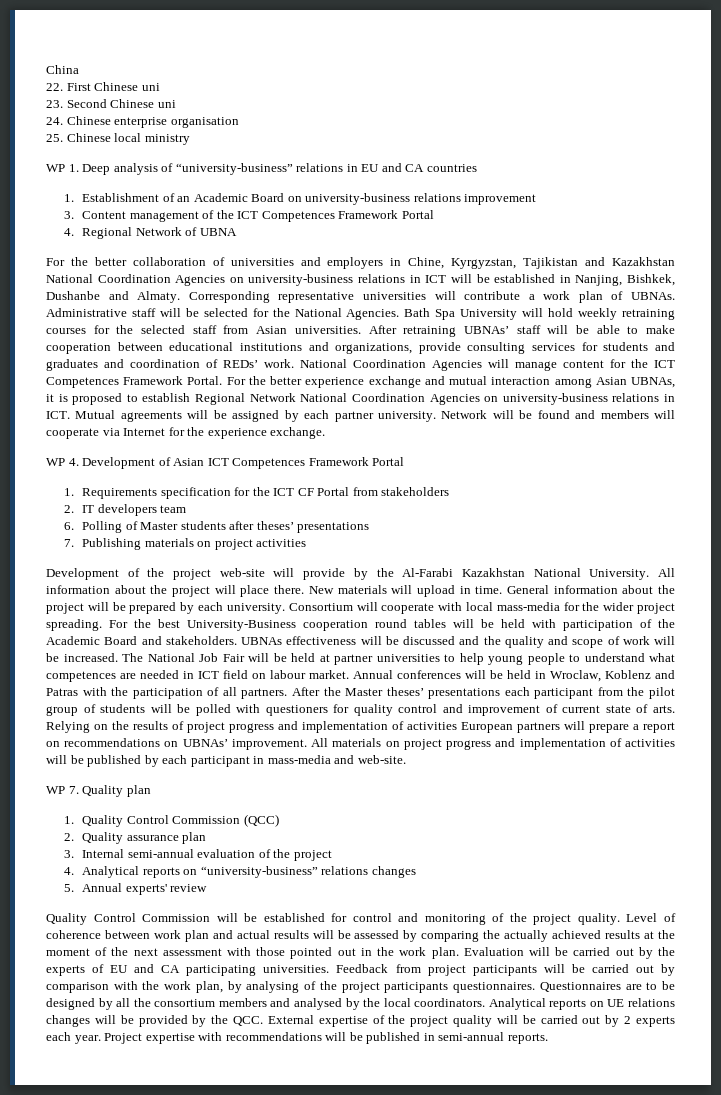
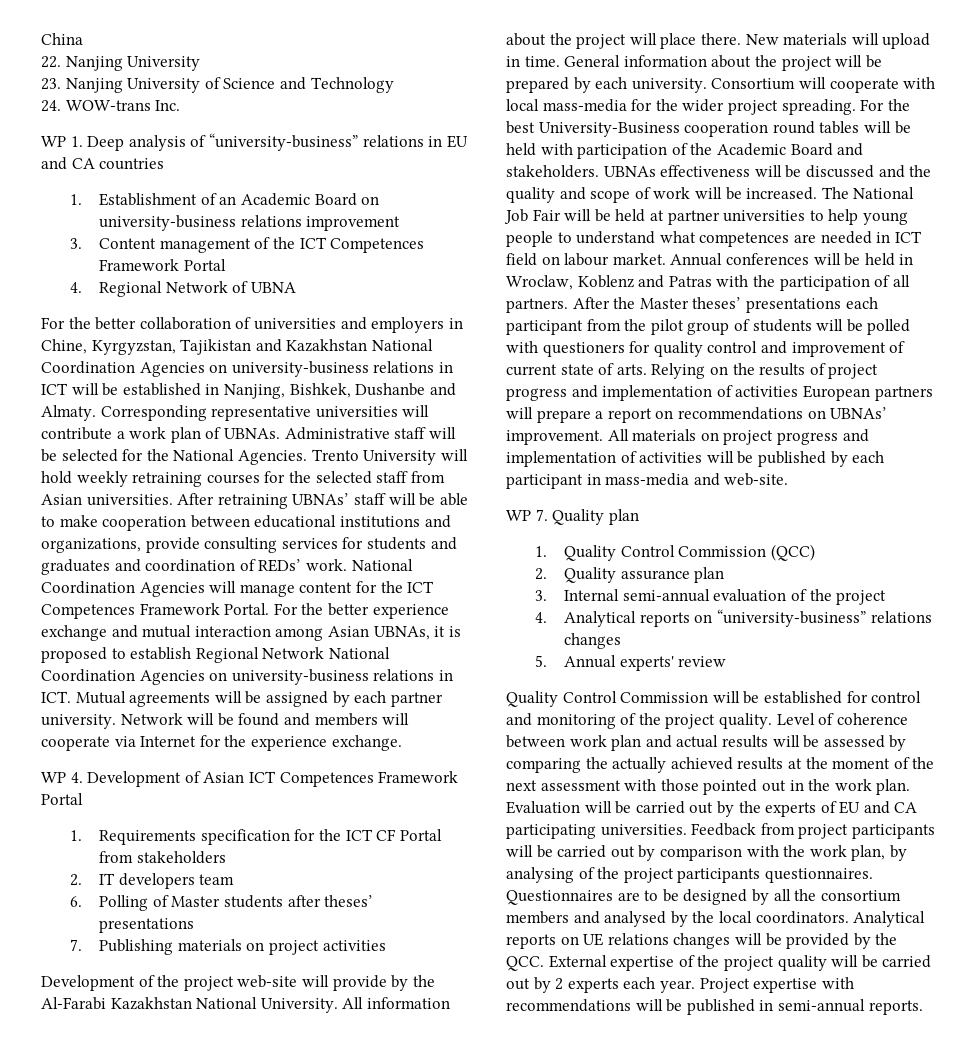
[66,82,160,91] [46,99,176,108] [46,116,239,128] [46,133,190,145] First Chinese uni // 23. Second Chinese uni // 24. Chinese enterprise organisation // 25. Chinese local ministry -> [65,56,201,71] [41,77,394,93] [41,100,181,112] Nanjing University // 23. Nanjing University of Science and Technology // 24. WOW-trans Inc.
[404,308,456,320] Bath Spa -> [311,449,359,461] Trento

